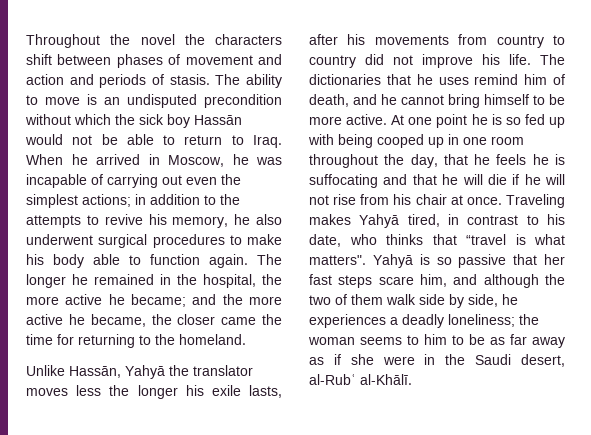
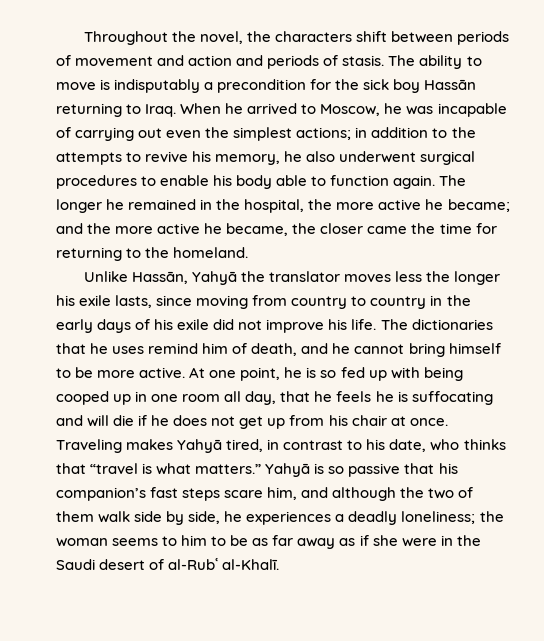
[140,34,175,45] novel -> [199,31,243,44] novel,
[116,54,163,68] phases -> [457,31,510,45] periods
[104,94,282,108] [25,114,242,128] [25,134,223,145] an undisputed precondition without which the sick boy Hassān would not be able to return -> [114,79,477,93] [56,103,122,117] indisputably a precondition for the sick boy Hassān returning
[148,154,160,165] in -> [301,104,317,114] to
[247,234,282,245] make -> [160,175,210,186] enable
[309,34,449,45] after his movements -> [156,295,249,309] since moving
(356, 61) none -> [430,295,471,306] [56,319,210,333] in the early days of his exile
[436,114,468,128] point -> [240,367,281,381] point,
[309,154,405,168] throughout the -> [224,391,242,402] all
[412,174,459,185] that he -> (83, 420) none
[545,174,565,185] [309,194,357,205] will not rise -> [173,415,286,429] does not get up
[309,255,366,265] matters". -> [195,464,262,474] matters.”
[544,254,565,265] her -> [438,463,458,474] [56,487,146,501] his companion’s
[521,354,565,367] [309,374,412,385] desert, al-Rubʿ al-Khālī. -> [99,557,280,570] desert of al-Rubʿ al-Khalī.

